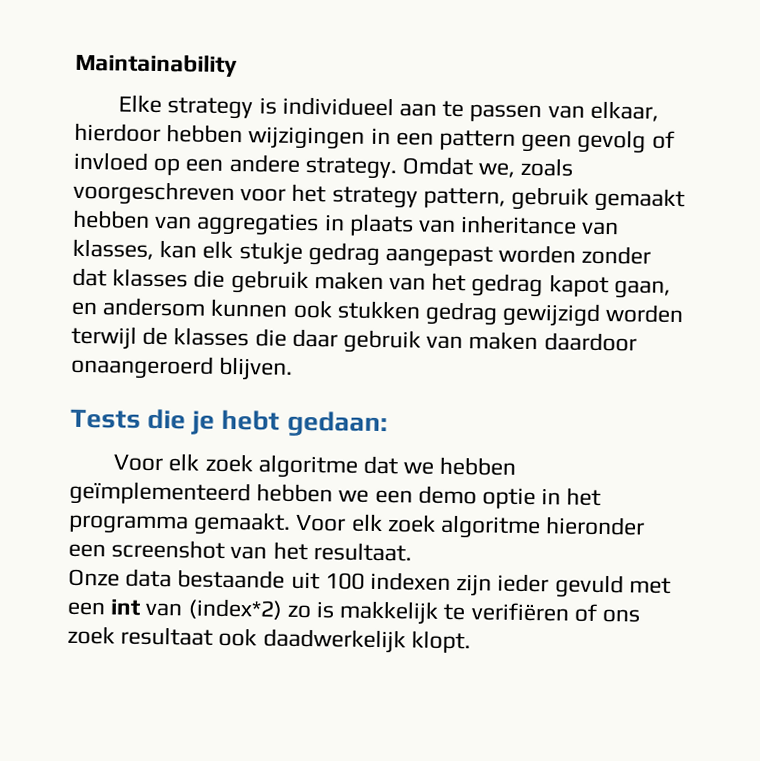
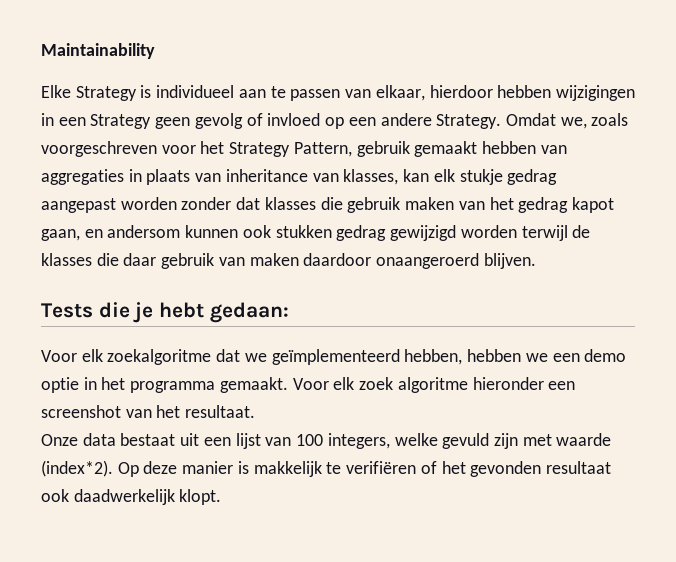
[167,97,254,120] strategy -> [75,86,137,101] Strategy
[439,129,517,151] pattern -> [90,114,152,129] Strategy
[304,156,397,180] strategy. -> [436,114,502,129] Strategy.
[331,186,506,209] strategy pattern, -> [229,142,352,157] Strategy Pattern,
[204,453,517,479] [69,480,251,507] zoek algoritme dat we hebben geïmplementeerd -> [107,349,463,365] zoekalgoritme dat we geïmplementeerd hebben,
[177,569,671,599] [67,598,311,620] bestaande uit 100 indexen zijn ieder gevuld met een int van (index*2) zo -> [120,433,612,449] [41,460,234,477] bestaat uit een lijst van 100 integers, welke gevuld zijn met waarde (index*2). Op deze manier
[602,609,641,623] [67,625,115,645] ons zoek -> [441,461,542,477] het gevonden

